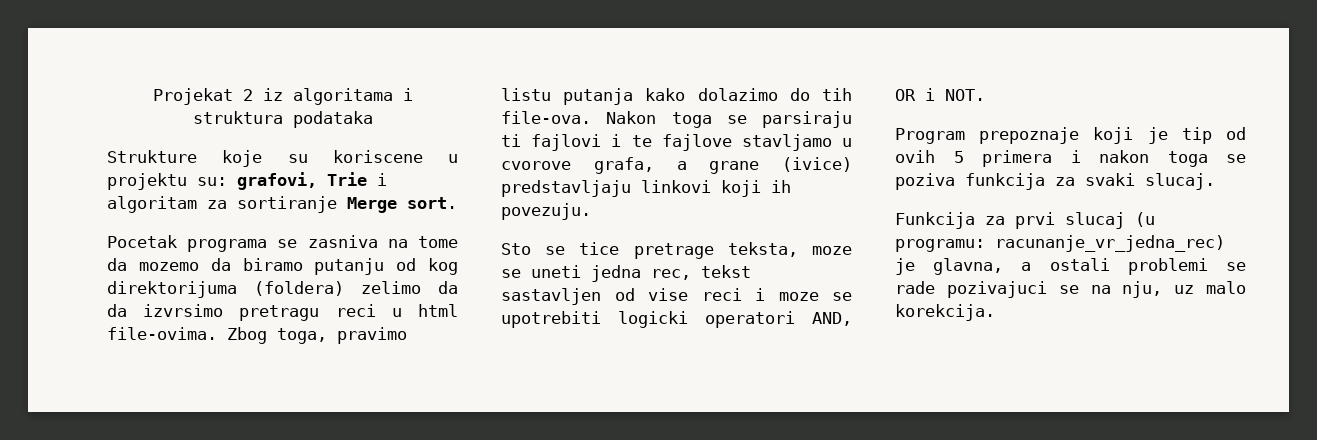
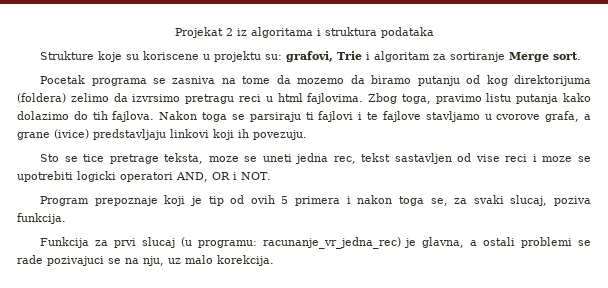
[107,304,127,317] da -> (128, 97) none
[107,327,217,340] file-ovima. -> [307,93,364,104] fajlovima.
[501,111,591,124] file-ova. -> [112,111,155,122] fajlova.
[1226,154,1246,163] [895,173,1215,190] se poziva funkcija za svaki slucaj. -> [430,195,592,206] [17,213,66,224] se, za svaki slucaj, poziva funkcija.

